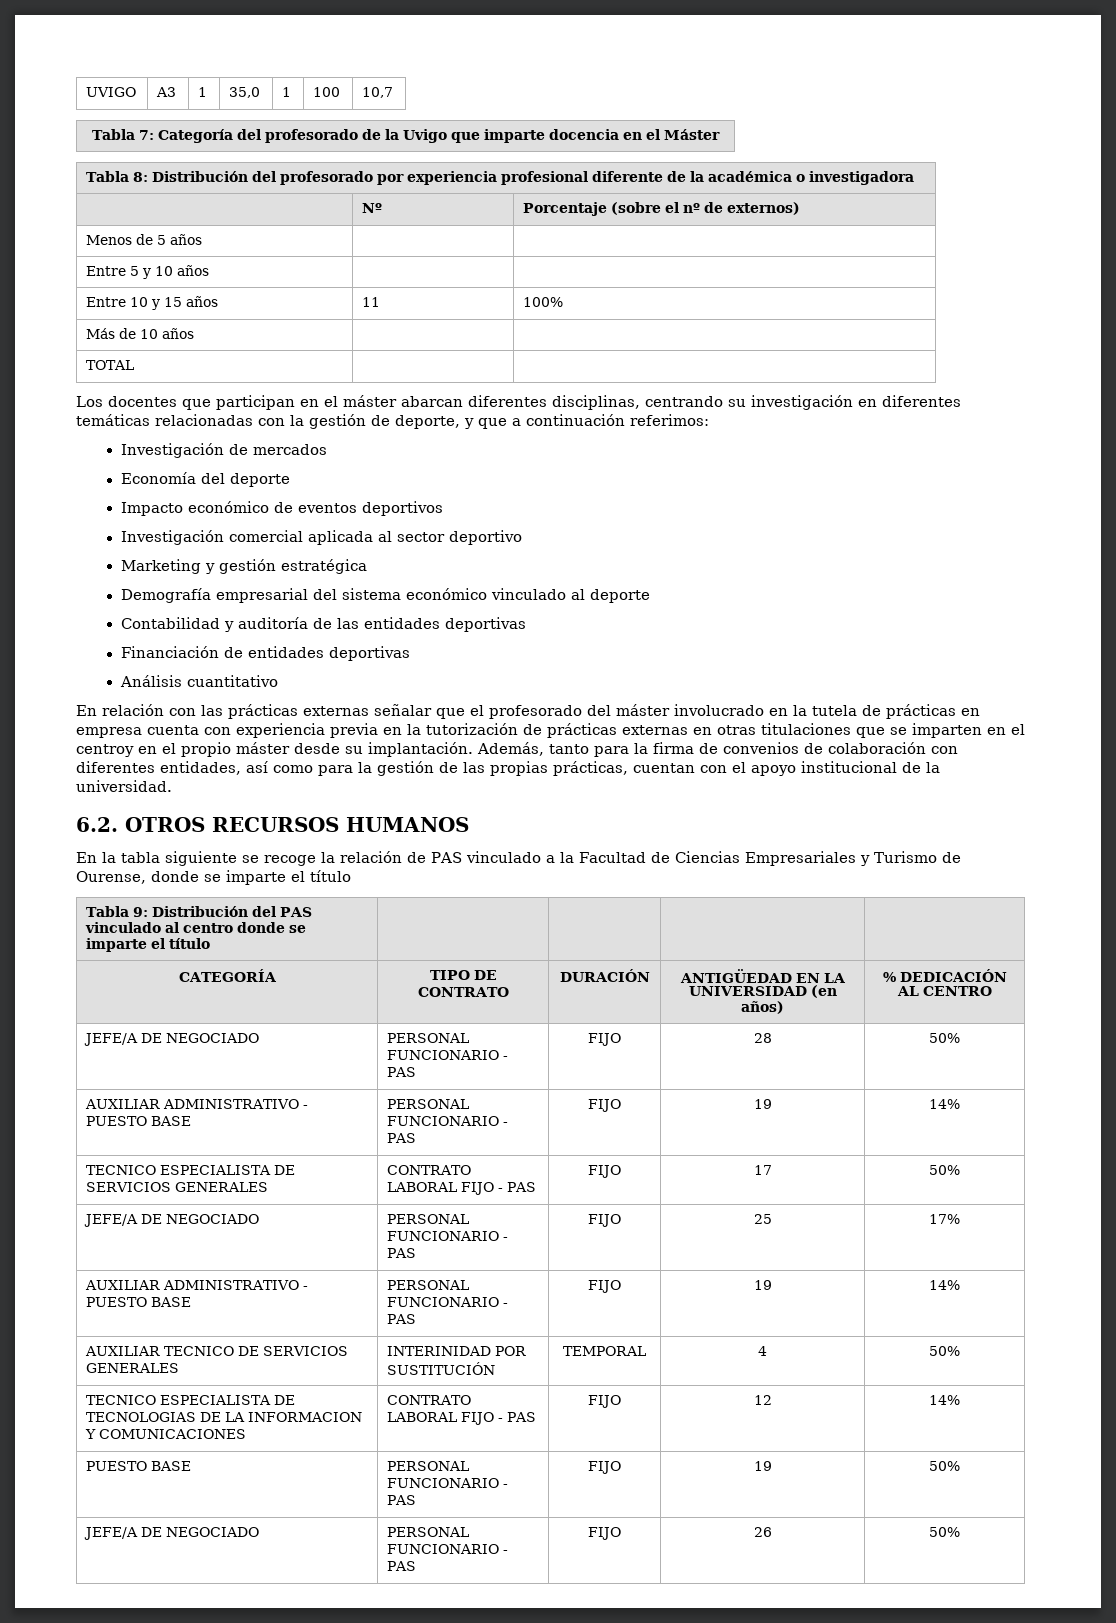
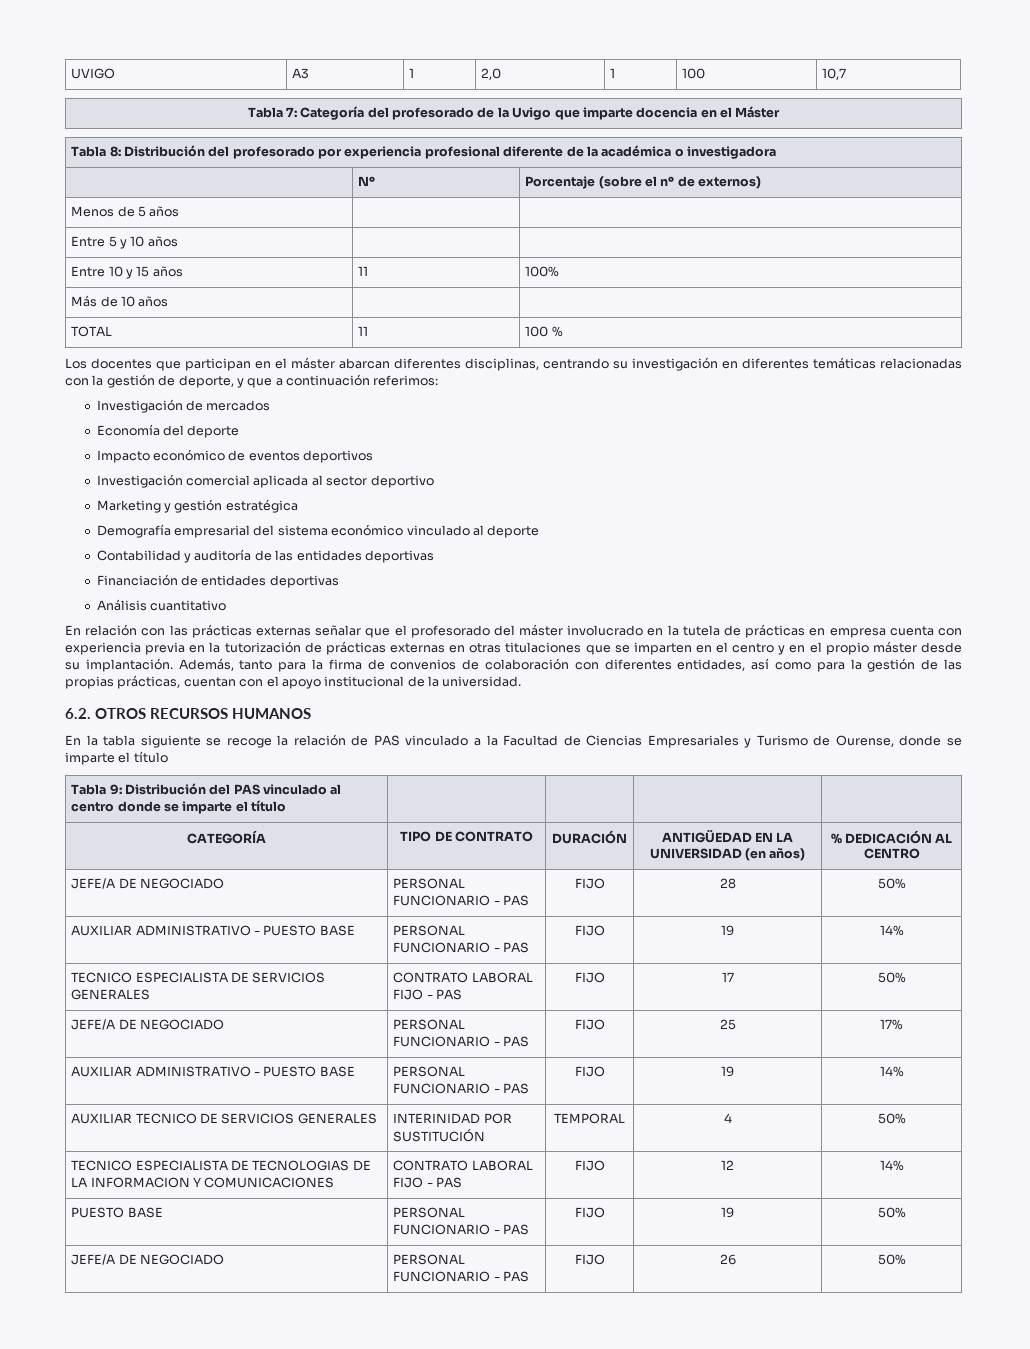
[229,87,261,98] 35,0 -> [481,68,502,80] 2,0
(135, 365) | -> [358,326,369,336] [525,326,563,337] 11 | 100 %
[76,744,134,757] centroy -> [732,643,786,655] centro y

